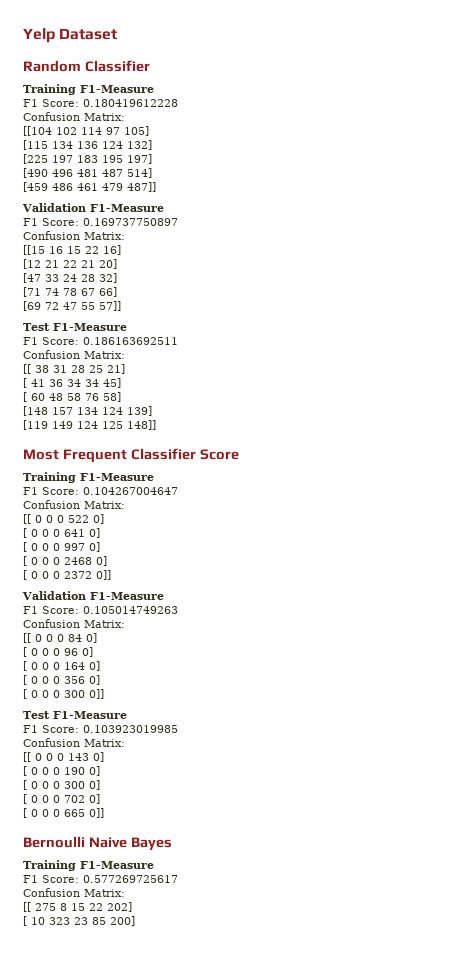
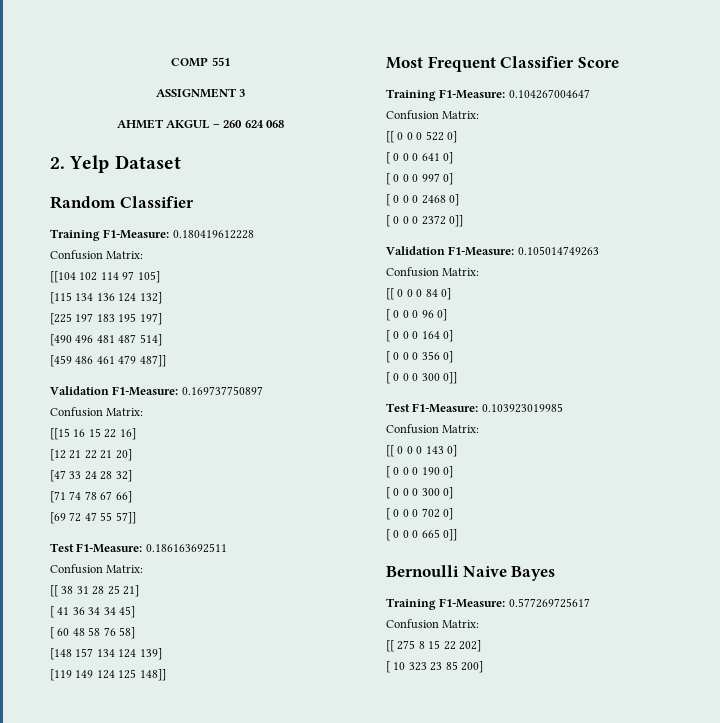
(23, 35) none -> [171,57,230,67] [155,88,246,98] [117,119,284,129] [50,157,65,169] COMP 551 // ASSIGNMENT 3 // AHMET AKGUL – 260 624 068 // 2.
[80,85,154,93] [23,99,79,107] F1-Measure // F1 Score: -> [103,229,170,239] F1-Measure:
[90,204,164,212] [23,218,79,226] F1-Measure // F1 Score: -> [112,386,179,396] F1-Measure:
[52,323,127,331] [23,337,79,345] F1-Measure // F1 Score: -> [76,543,143,553] F1-Measure:
[80,473,154,481] [23,487,79,495] F1-Measure // F1 Score: -> [439,89,506,99] F1-Measure:
[90,592,164,600] [23,606,79,614] F1-Measure // F1 Score: -> [448,246,515,256] F1-Measure:
[52,711,127,719] [23,725,79,733] F1-Measure // F1 Score: -> [412,403,479,413] F1-Measure:
[80,861,154,869] [23,875,79,883] F1-Measure // F1 Score: -> [439,598,506,608] F1-Measure:

